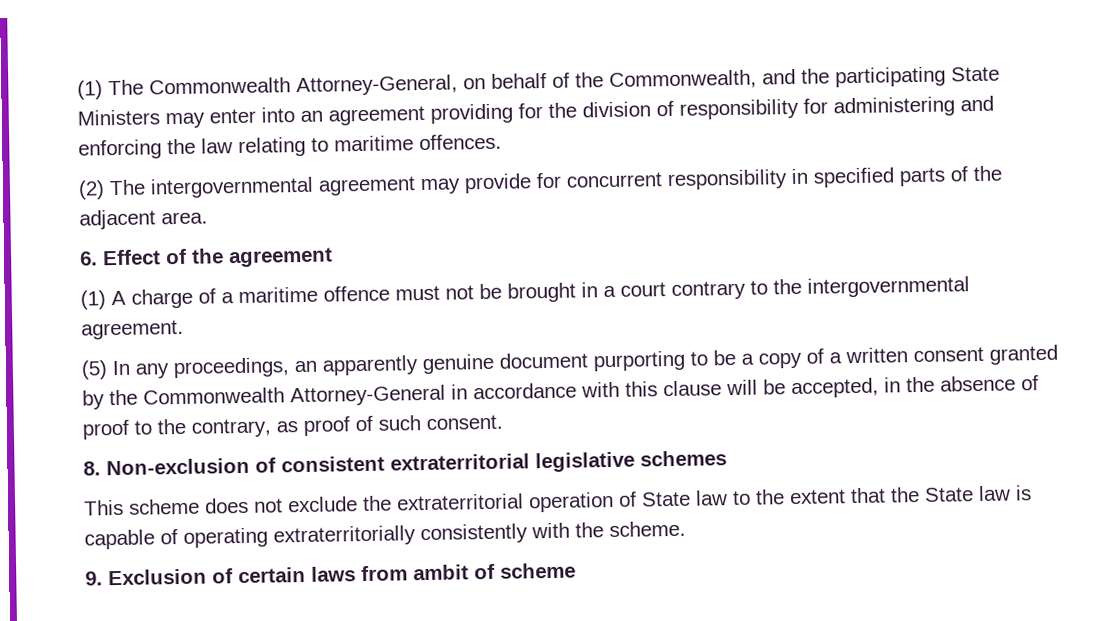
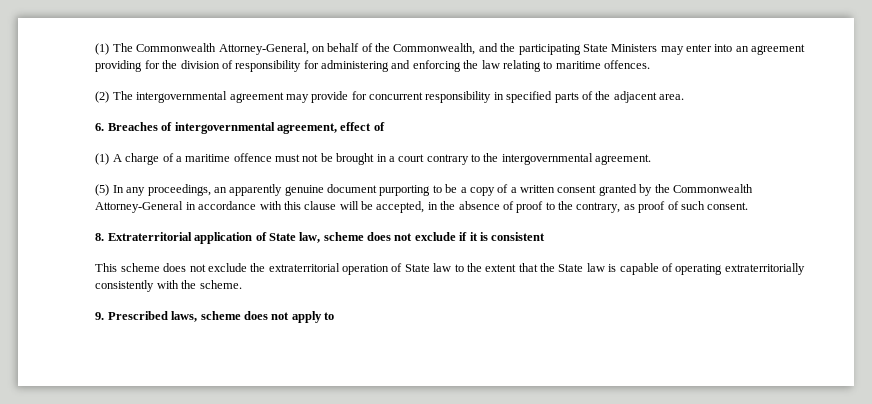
[101,247,333,268] Effect of the agreement -> [107,122,385,134] Breaches of intergovernmental agreement, effect of
[105,450,727,476] Non-exclusion of consistent extraterritorial legislative schemes -> [107,232,546,244] Extraterritorial application of State law, scheme does not exclude if it is consistent
[107,562,576,586] Exclusion of certain laws from ambit of scheme -> [107,311,334,323] Prescribed laws, scheme does not apply to

